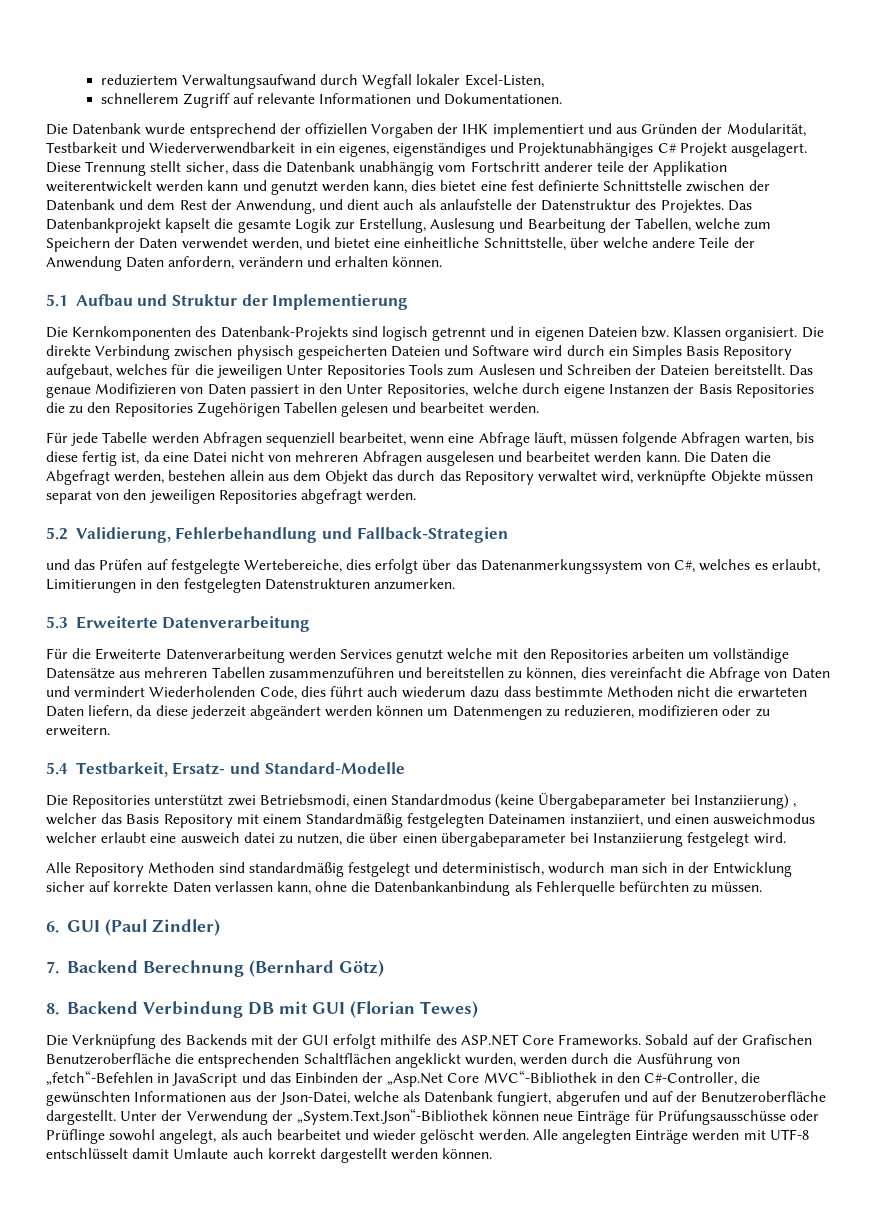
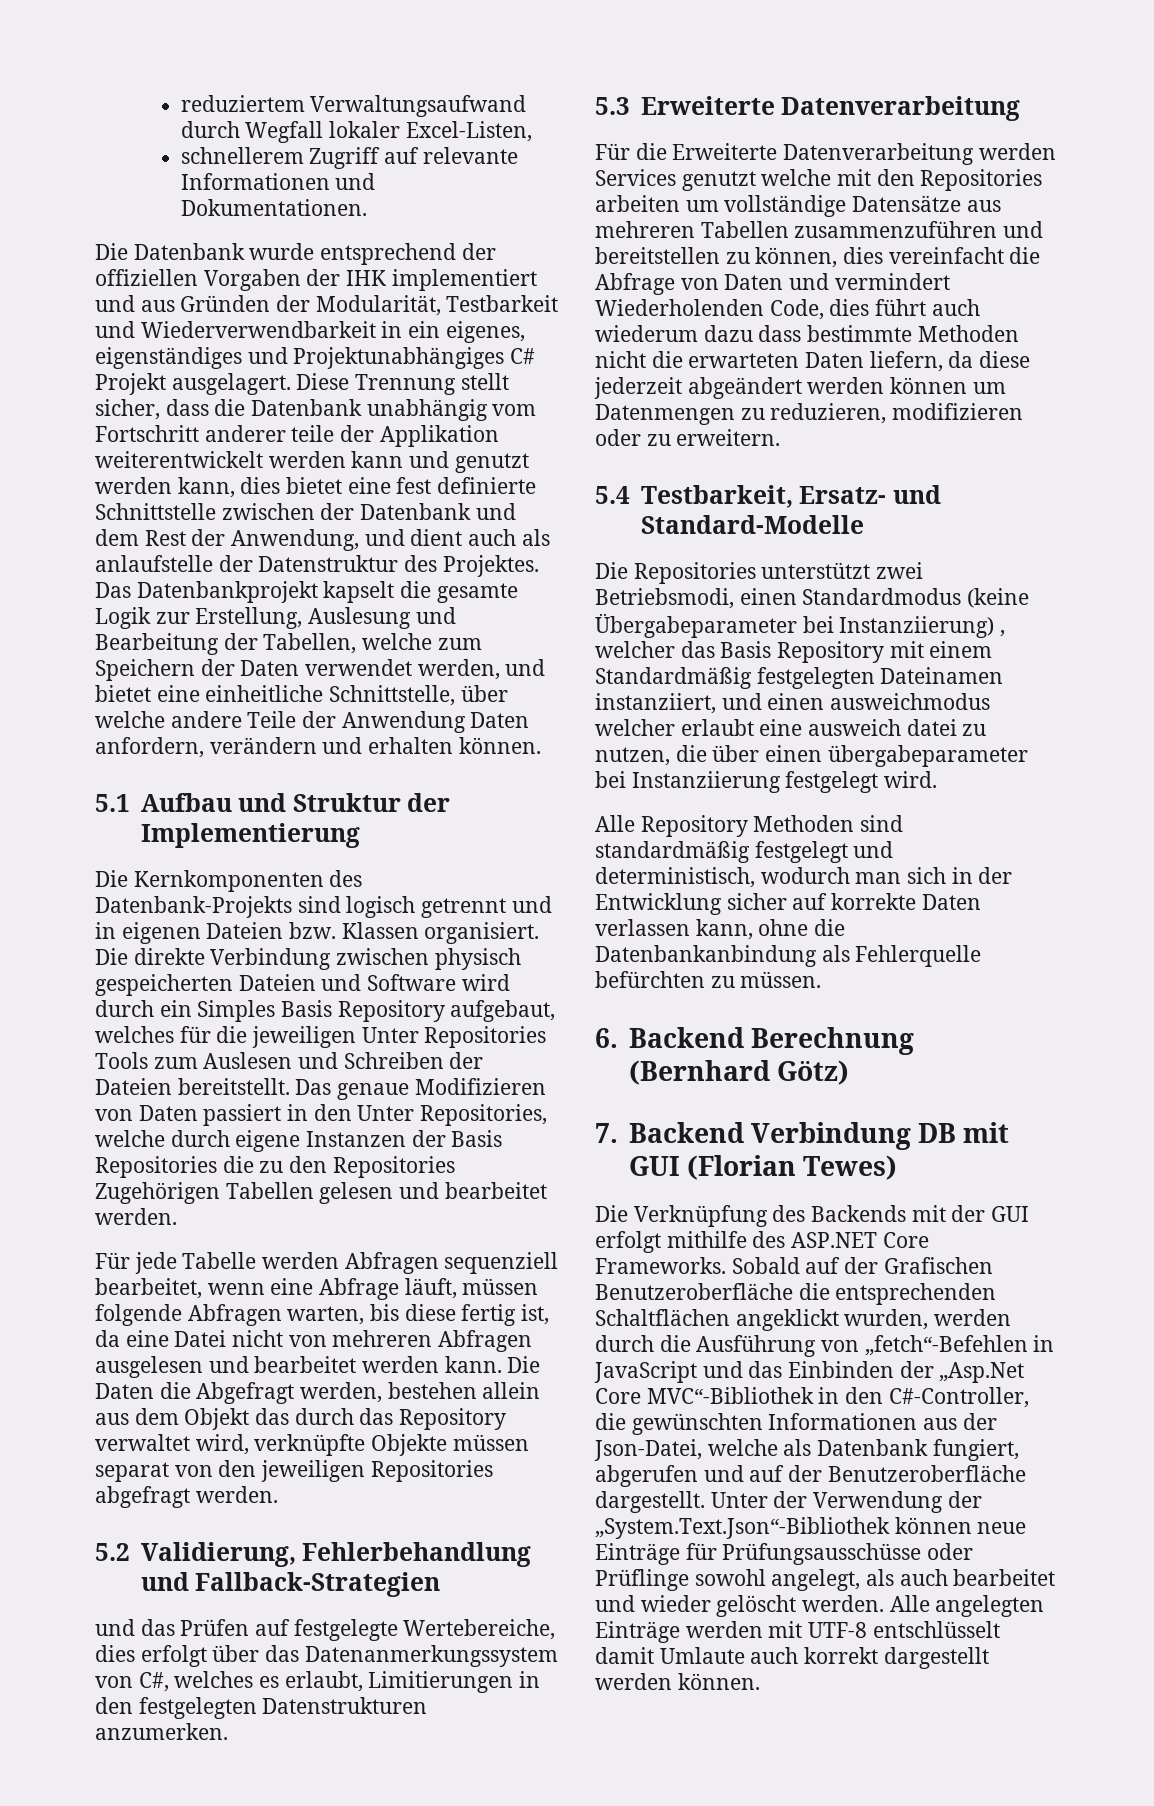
[66,919,220,936] [46,961,59,974] GUI (Paul Zindler) // 7. -> (618, 1038) none
[46,1003,59,1015] 8. -> [595,1123,618,1143] 7.

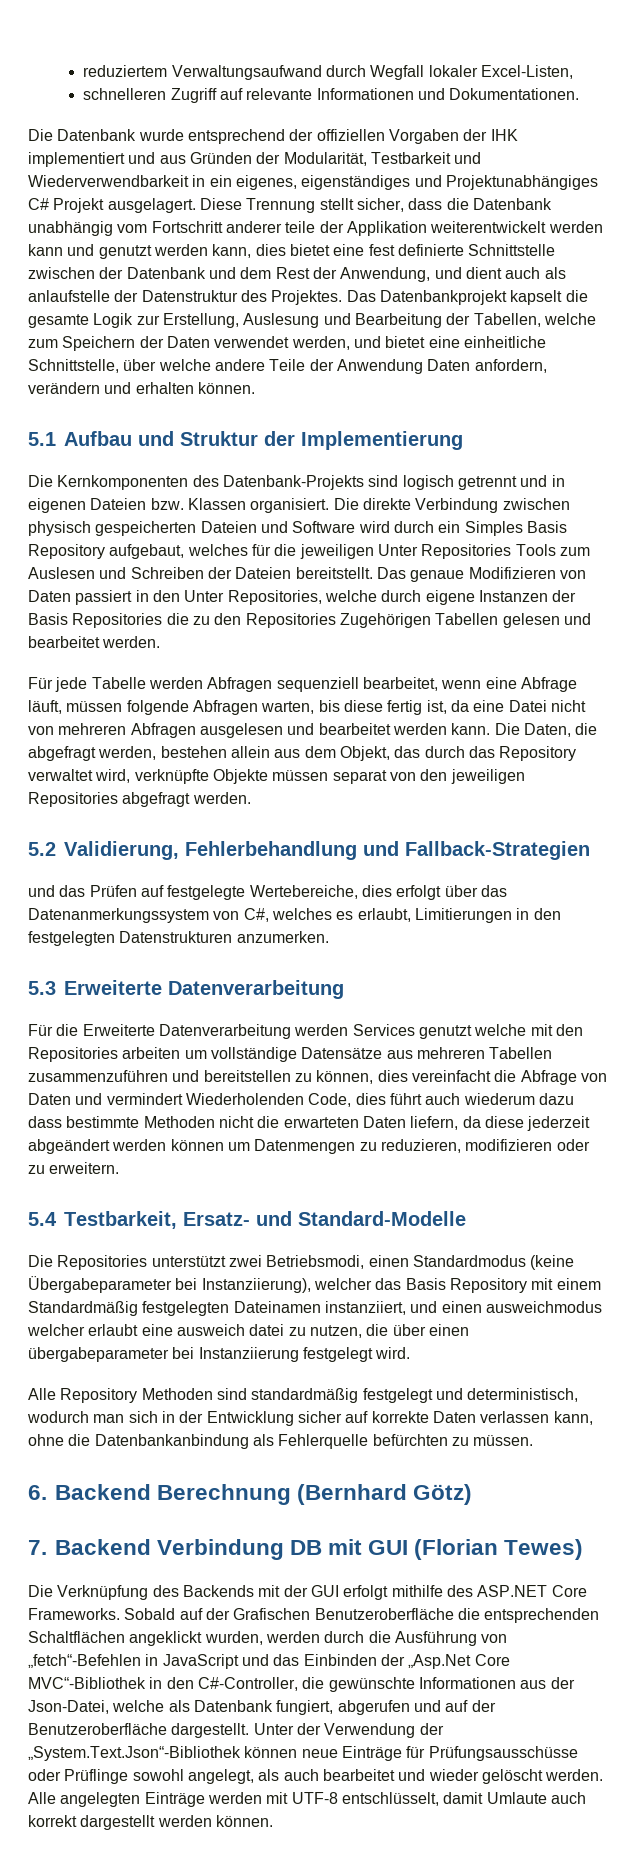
[180,147,304,164] schnellerem -> [83,88,167,100] schnelleren
[95,1382,295,1404] Daten die Abgefragt -> [523,723,598,737] [28,746,96,761] Daten, die abgefragt
[184,1408,250,1430] Objekt -> [339,746,390,761] Objekt,
[839,616,1006,638] Instanziierung) , -> [201,1278,311,1293] Instanziierung),
[631,1413,763,1435] gewünschten -> [328,1677,415,1692] gewünschte
[872,1621,1000,1638] entschlüsselt -> [341,1792,439,1806] entschlüsselt,

